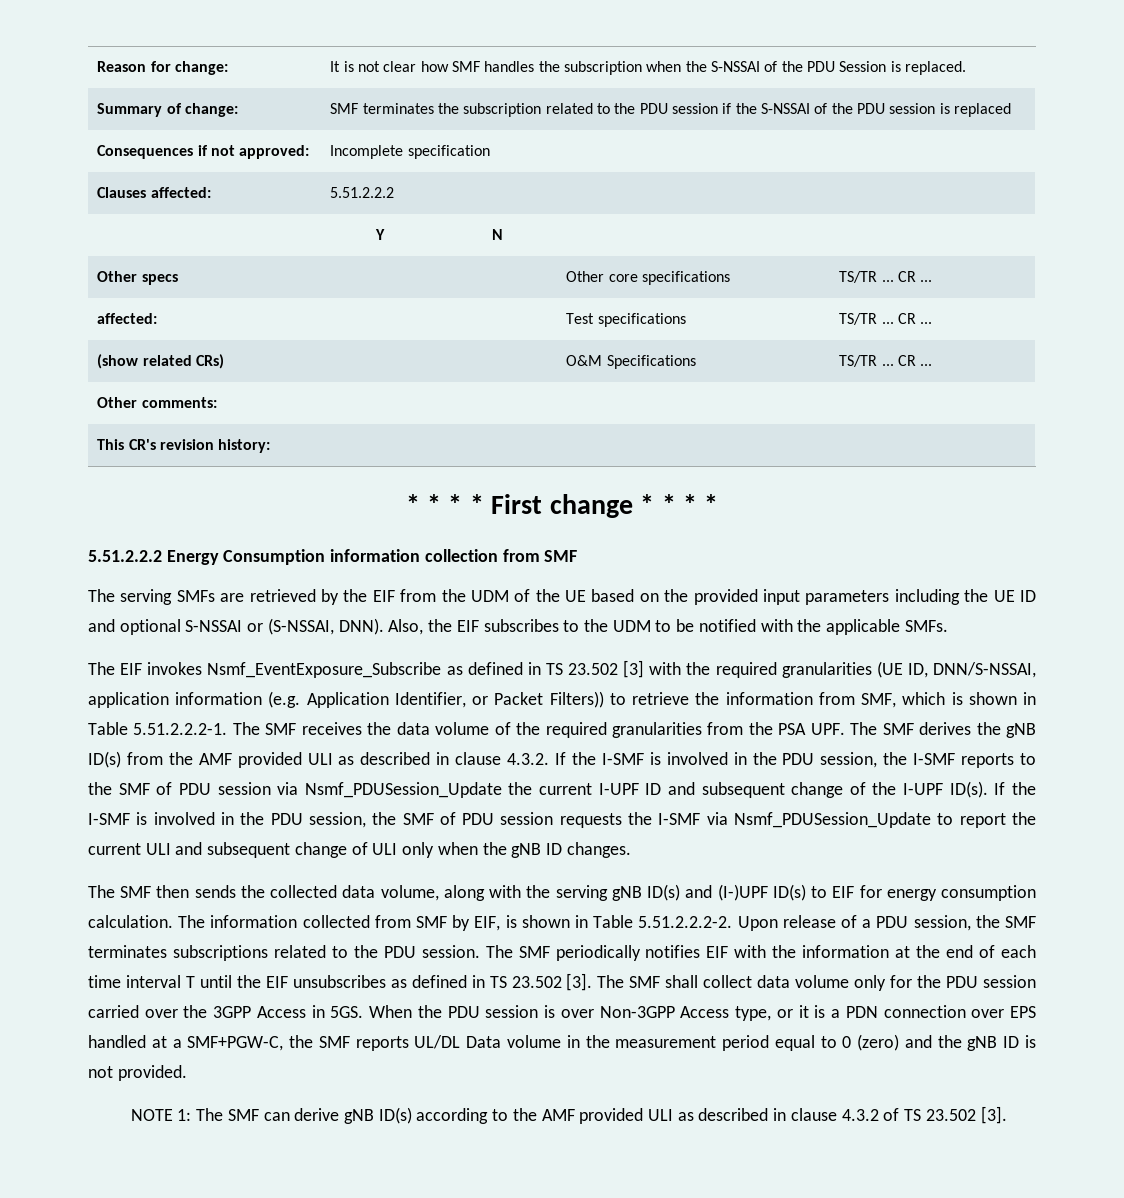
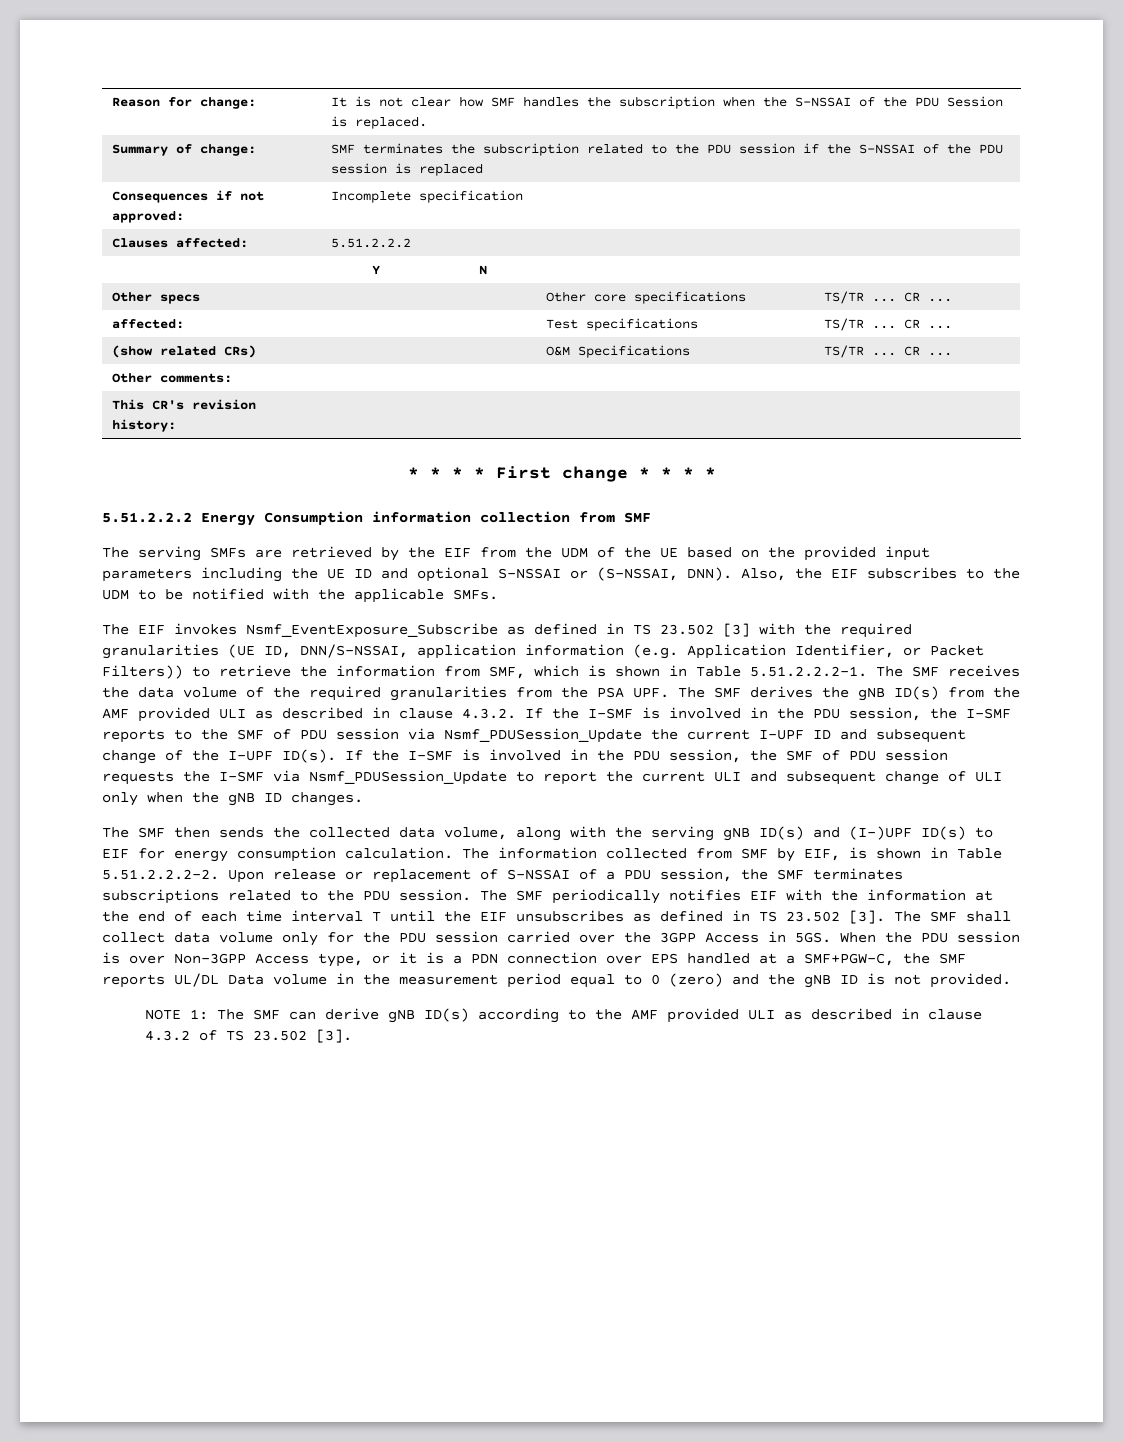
(836, 921) none -> [345,869,570,883] or replacement of S-NSSAI

